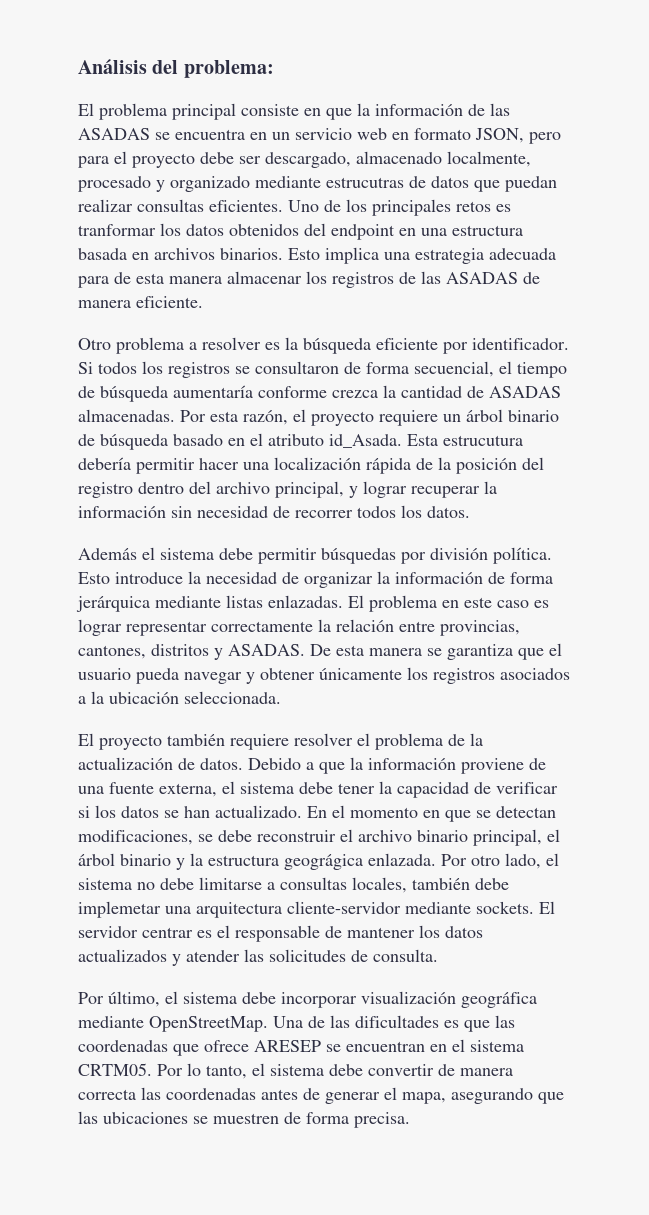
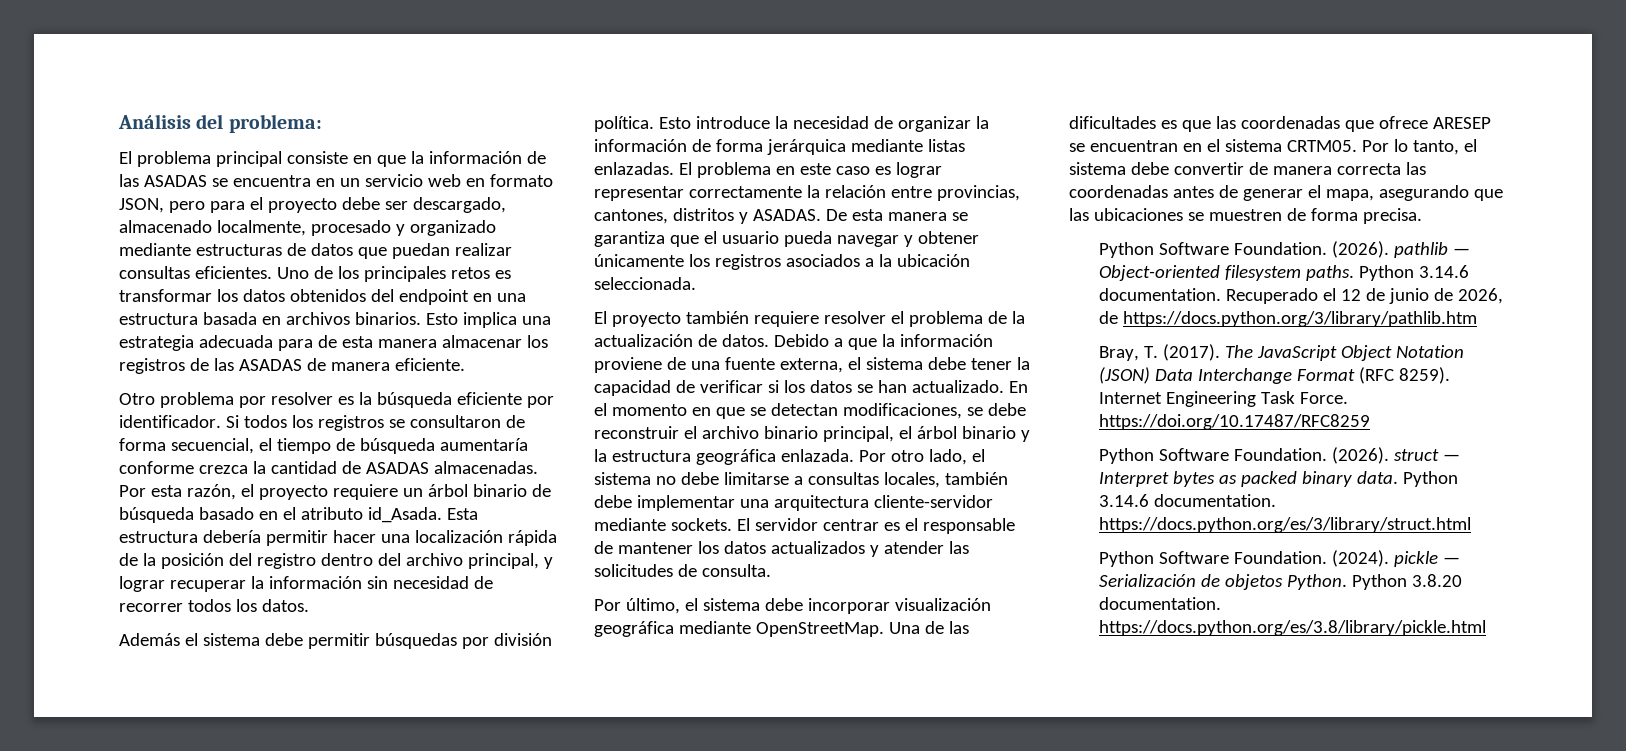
[326,177,404,188] estrucutras -> [195,244,282,256] estructuras
[78,224,156,236] tranformar -> [119,289,212,302] transformar
[189,342,197,350] a -> [238,396,266,408] por
[443,435,523,446] estrucutura -> [119,531,198,543] estructura
[284,854,363,870] geográgica -> [695,449,776,465] geográfica
[78,901,161,918] implemetar -> [636,495,735,511] implementar
(410, 1120) none -> [1099,241,1471,258] [1099,265,1470,281] [1099,288,1504,304] [1099,311,1478,327] [1099,344,1465,361] [1099,367,1451,384] [1099,391,1349,407] [1099,414,1371,430] [1099,447,1461,464] [1099,471,1459,487] [1099,494,1277,507] [1099,517,1472,533] [1099,550,1461,567] [1099,574,1463,590] [1099,597,1222,610] [1099,620,1487,636] // Python Software Foundation. (2026). pathlib — Object-oriented filesystem paths. Python 3.14.6 documentation. Recuperado el 12 de junio de 2026, de https://docs.python.org/3/library/pathlib.htm // Bray, T. (2017). The JavaScript Object Notation (JSON) Data Interchange Format (RFC 8259). Internet Engineering Task Force. https://doi.org/10.17487/RFC8259 // Python Software Foundation. (2026). struct — Interpret bytes as packed binary data. Python 3.14.6 documentation. https://docs.python.org/es/3/library/struct.html // Python Software Foundation. (2024). pickle — Serialización de objetos Python. Python 3.8.20 documentation. https://docs.python.org/es/3.8/library/pickle.html

